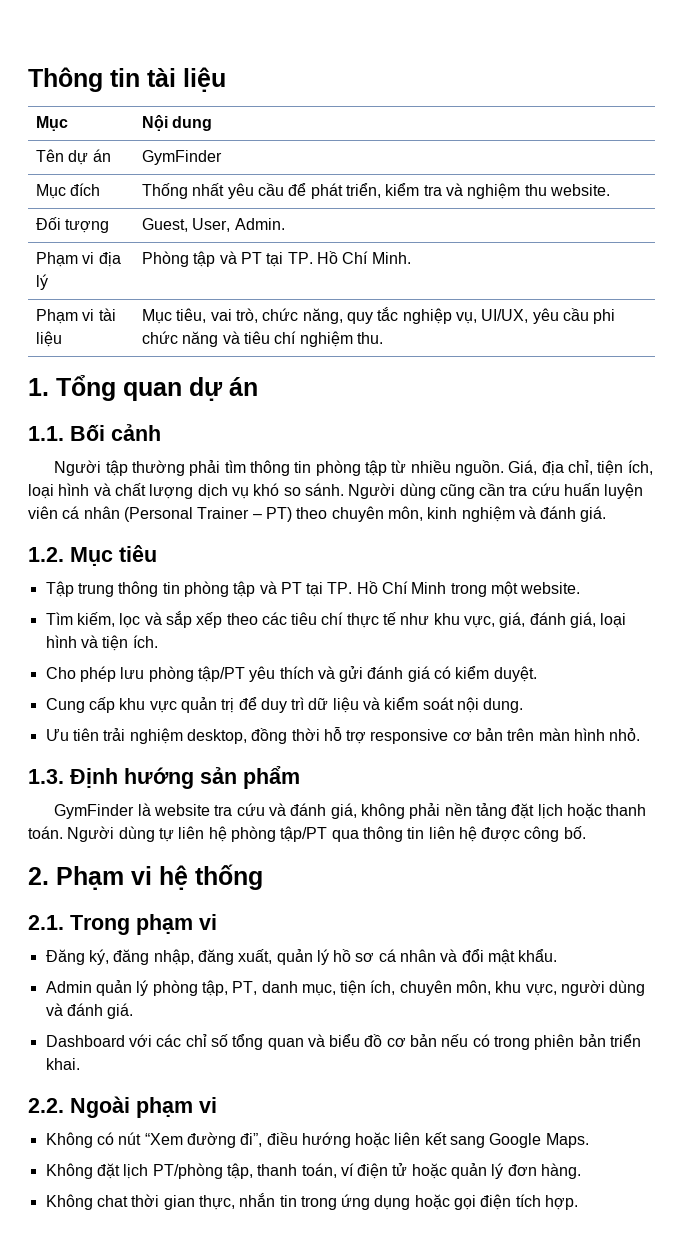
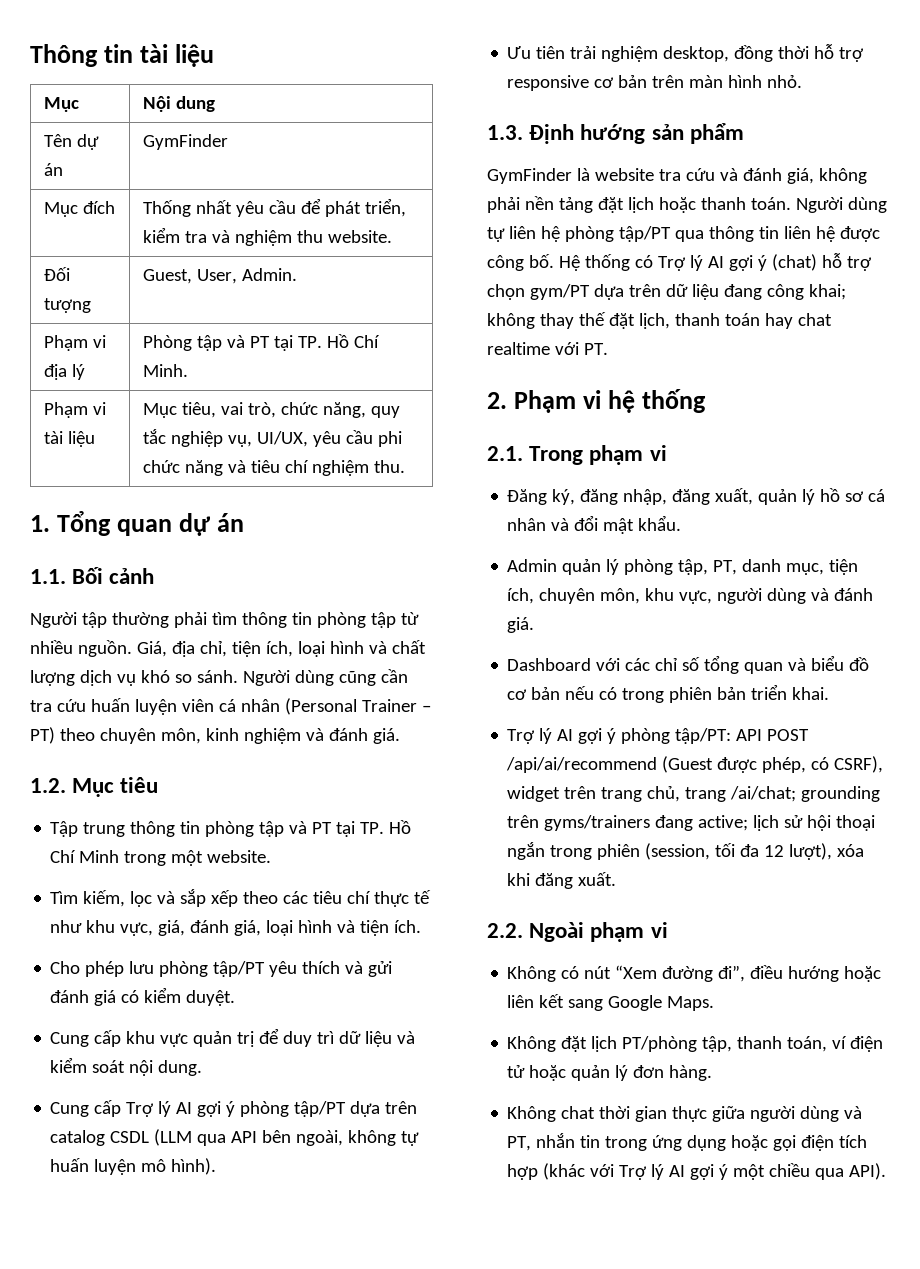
(524, 705) none -> [50,1100,418,1117] [50,1129,420,1146] [50,1158,217,1175] // Cung cấp Trợ lý AI gợi ý phòng tập/PT dựa trên catalog CSDL (LLM qua API bên ngoài, không tự huấn luyện mô hình).
(586, 832) none -> [558,253,871,271] [487,284,846,300] [487,312,832,329] [487,342,608,355] Hệ thống có Trợ lý AI gợi ý (chat) hỗ trợ chọn gym/PT dựa trên dữ liệu đang công khai; không thay thế đặt lịch, thanh toán hay chat realtime với PT.
(80, 1064) none -> [507,728,810,744] [506,756,884,773] [507,786,881,802] [507,815,876,831] [507,842,865,860] [507,872,617,889] // Trợ lý AI gợi ý phòng tập/PT: API POST /api/ai/recommend (Guest được phép, có CSRF), widget trên trang chủ, trang /ai/chat; grounding trên gyms/trainers đang active; lịch sử hội thoại ngắn trong phiên (session, tối đa 12 lượt), xóa khi đăng xuất.
[198,1195,235,1210] thực, -> [672,1106,863,1122] [507,1136,532,1151] thực giữa người dùng và PT,
[545,1195,579,1210] hợp. -> [507,1163,887,1180] hợp (khác với Trợ lý AI gợi ý một chiều qua API).

